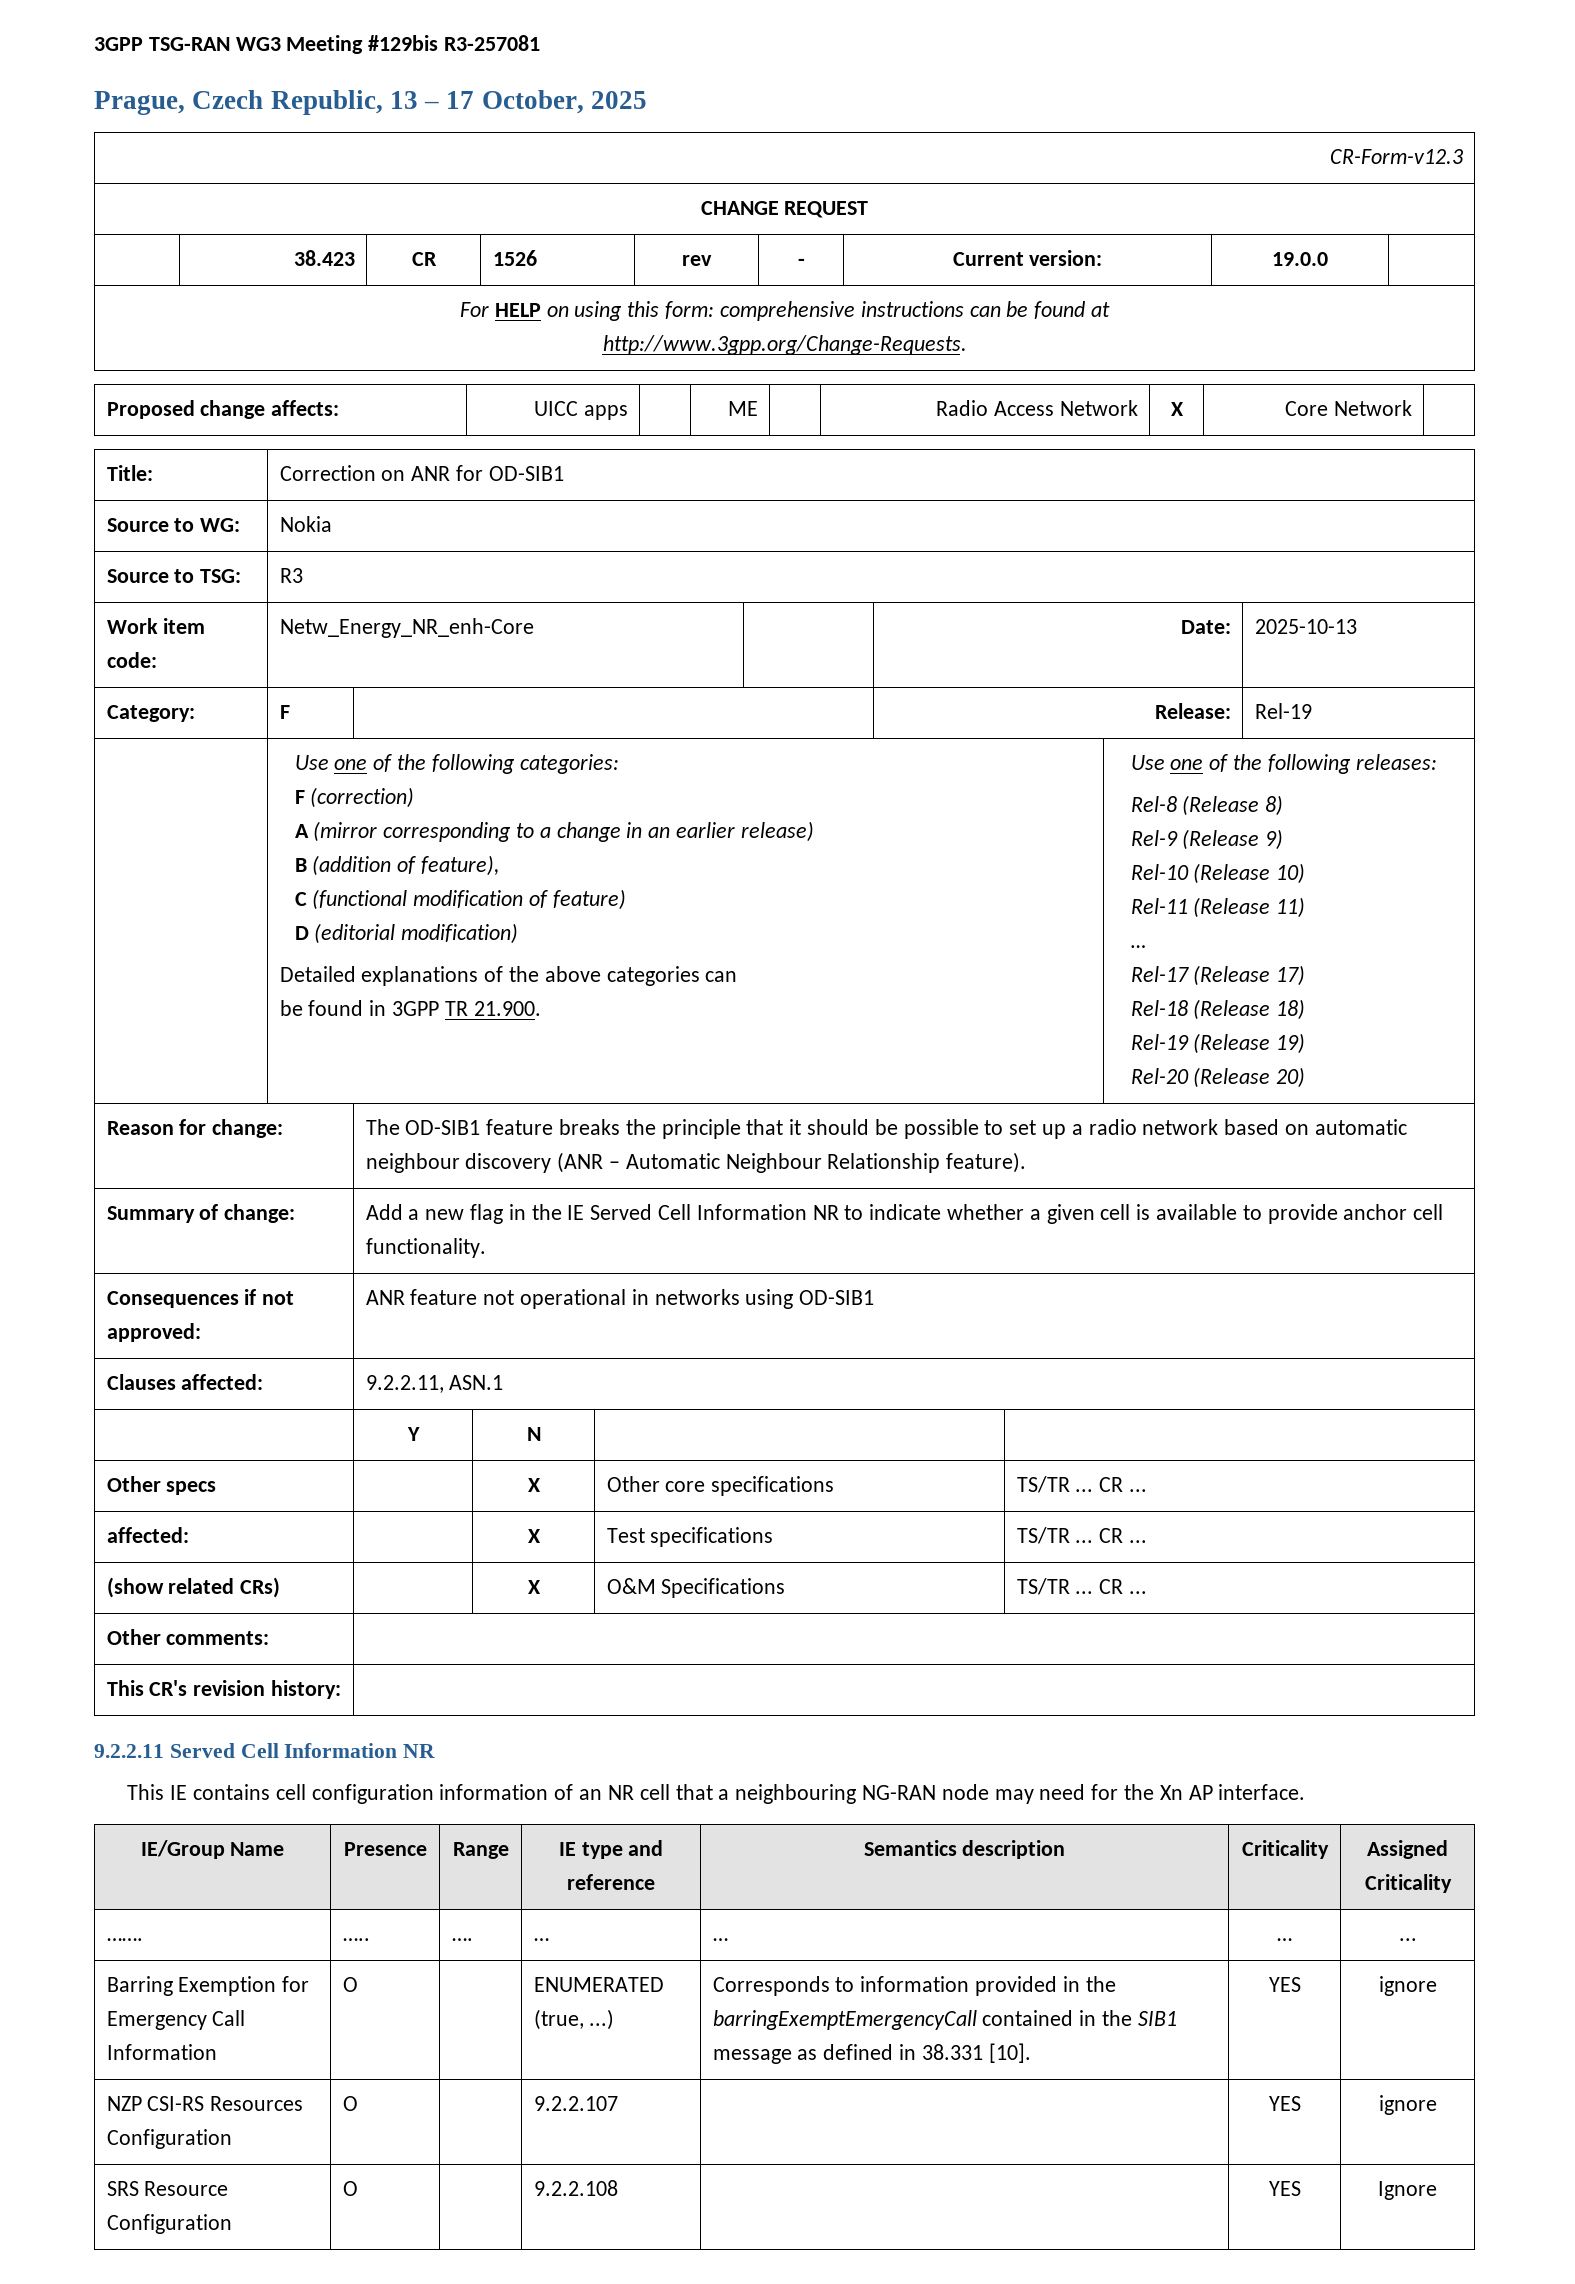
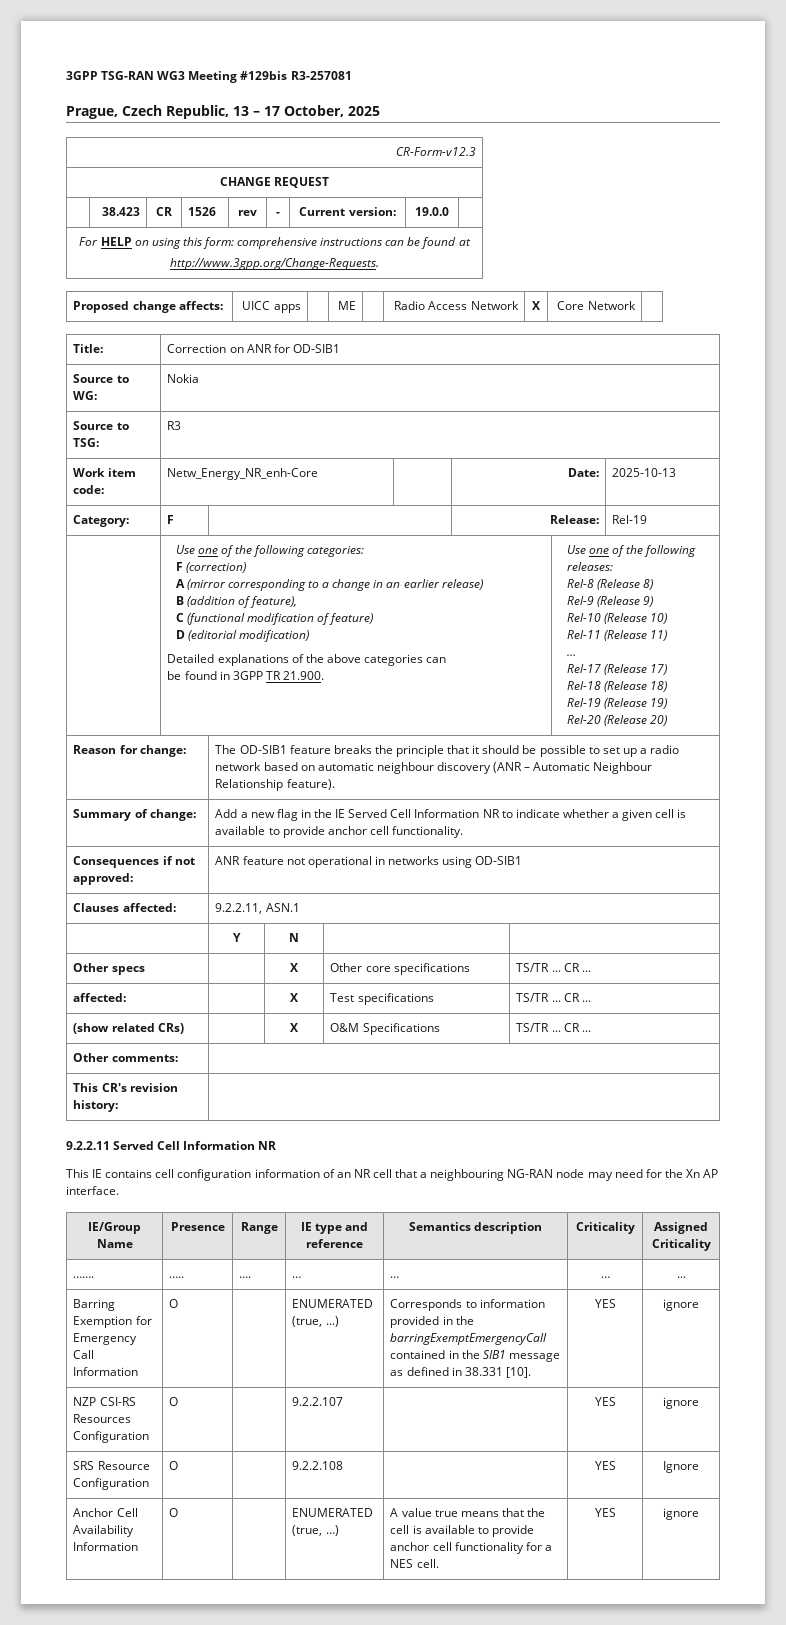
(1437, 2190) none -> [73,1508,138,1517] [73,1525,135,1537] [73,1542,139,1551] [169,1508,179,1517] [292,1508,374,1517] [292,1525,339,1536] [390,1508,545,1517] [390,1525,534,1537] [390,1542,552,1554] [390,1559,439,1568] [594,1508,616,1517] [663,1508,699,1520] // Anchor Cell Availability Information | O | | ENUMERATED (true, …) | A value true means that the cell is available to provide anchor cell functionality for a NES cell. | YES | ignore

